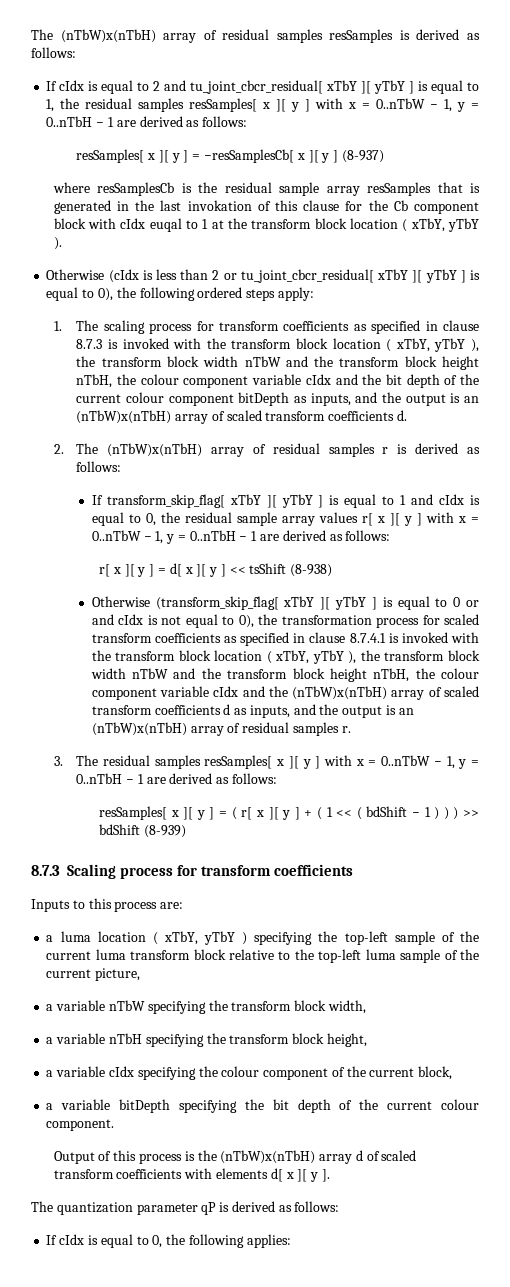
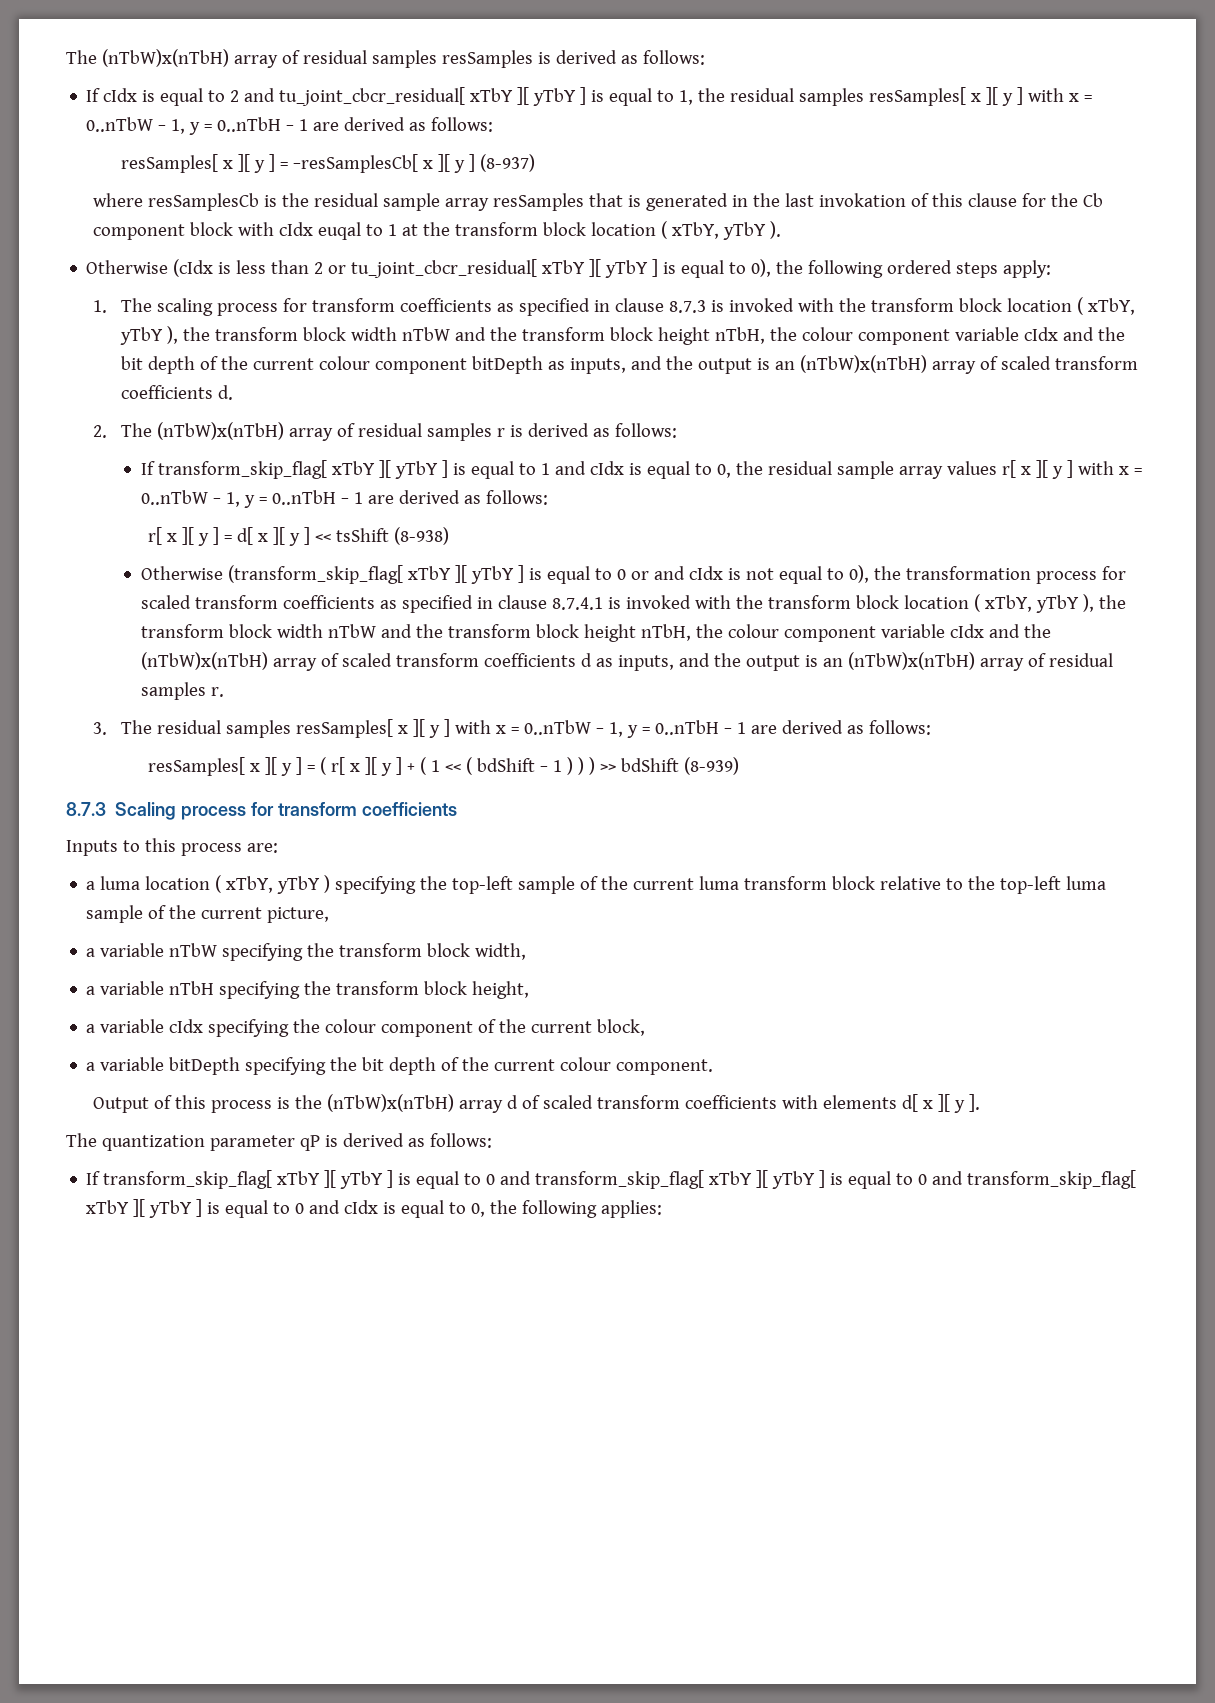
(58, 1240) none -> [103,1170,1137,1189] [86,1199,341,1218] transform_skip_flag[ xTbY ][ yTbY ] is equal to 0 and transform_skip_flag[ xTbY ][ yTbY ] is equal to 0 and transform_skip_flag[ xTbY ][ yTbY ] is equal to 0 and

